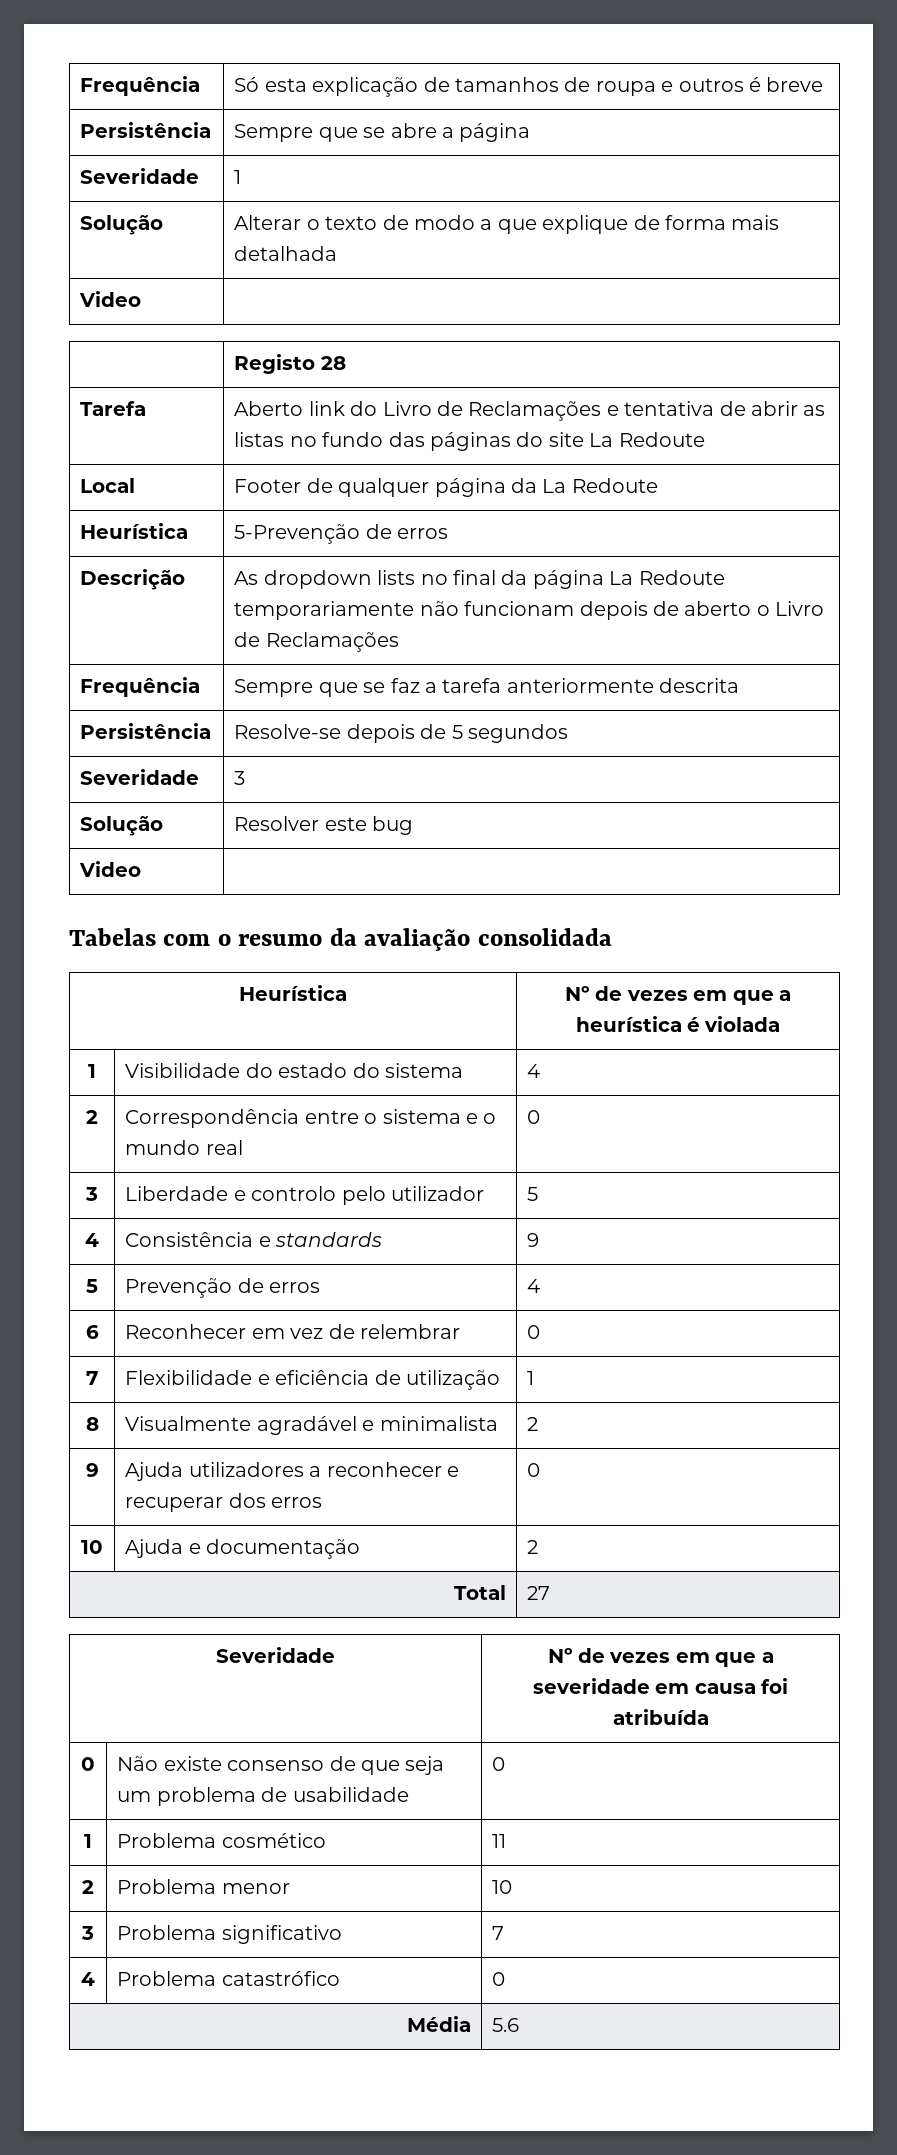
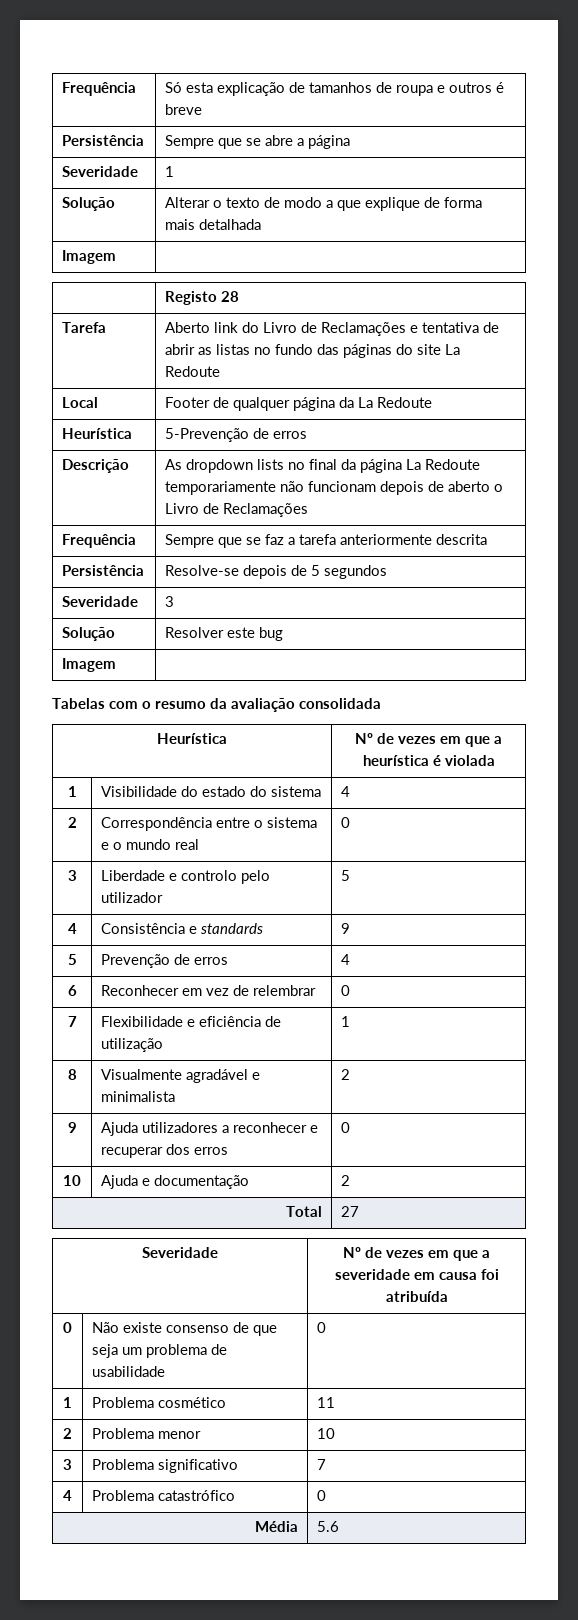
[79,291,142,307] Video -> [62,250,117,264] Imagem
[79,861,142,877] Video -> [62,658,117,672] Imagem

